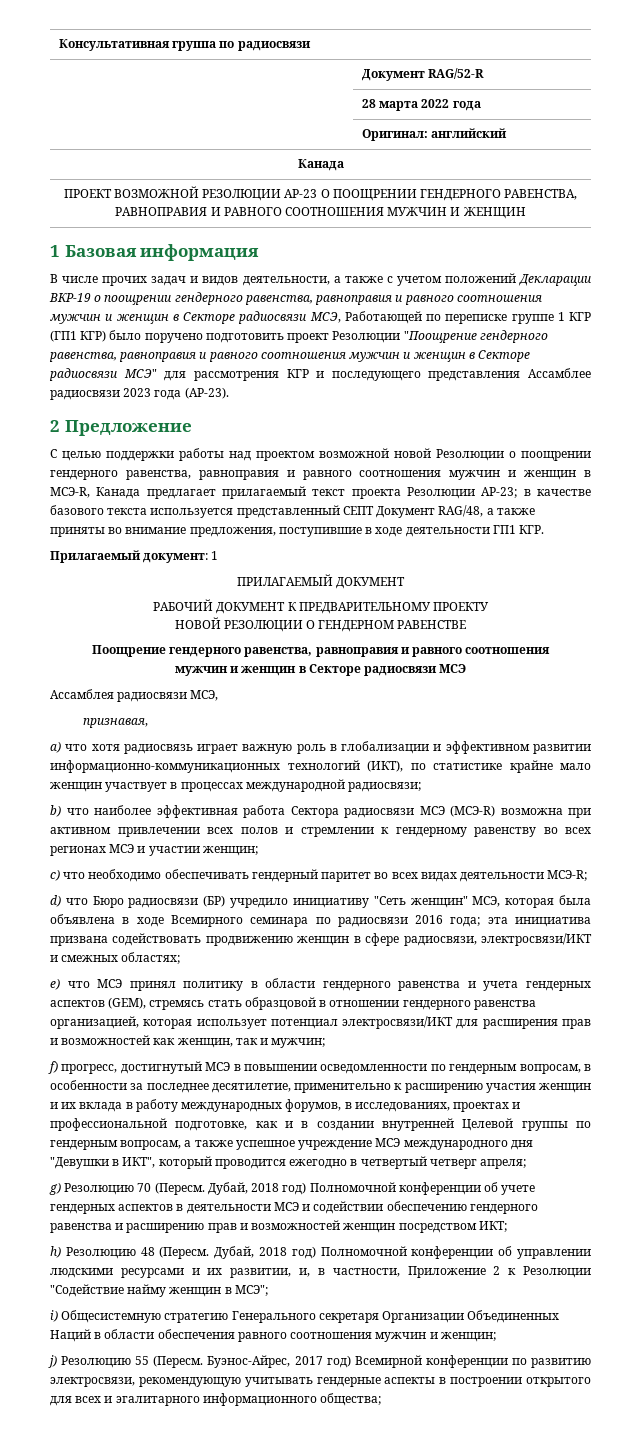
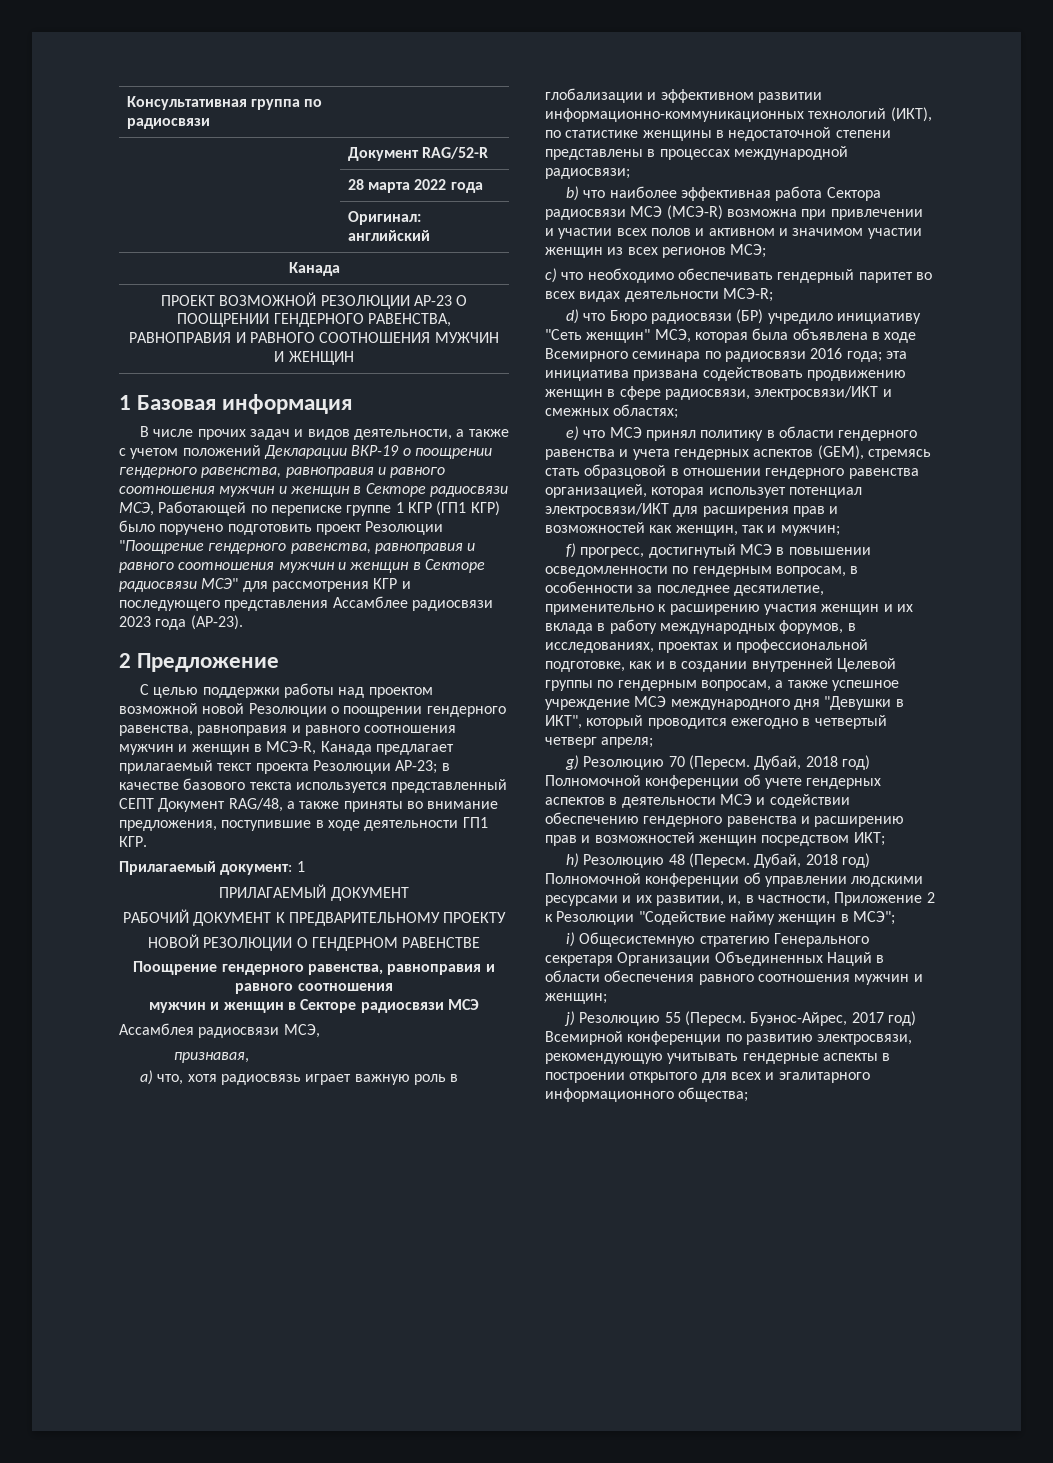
[65,744,88,751] что -> [157,1074,184,1085] что,
[509,760,591,773] [50,782,168,792] крайне мало женщин участвует -> [642,127,891,141] [545,149,643,160] женщины в недостаточной степени представлены
[50,827,591,837] [50,844,258,856] активном привлечении всех полов и стремлении к гендерному равенству во всех регионах МСЭ и участии женщин; -> [830,209,923,220] [545,228,922,239] [545,244,767,258] привлечении и участии всех полов и активном и значимом участии женщин из всех регионов МСЭ;

